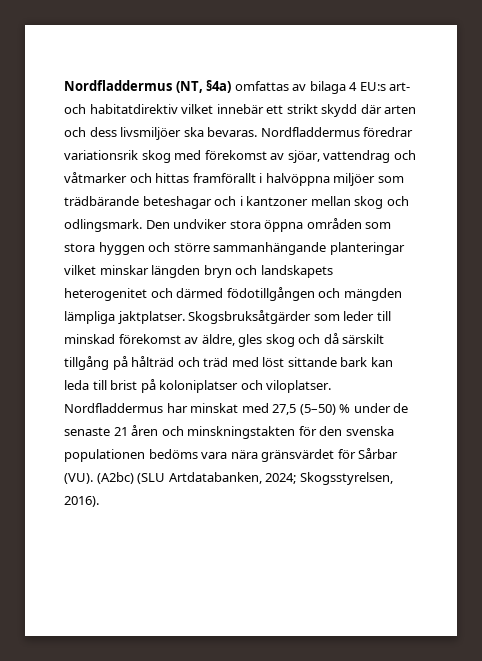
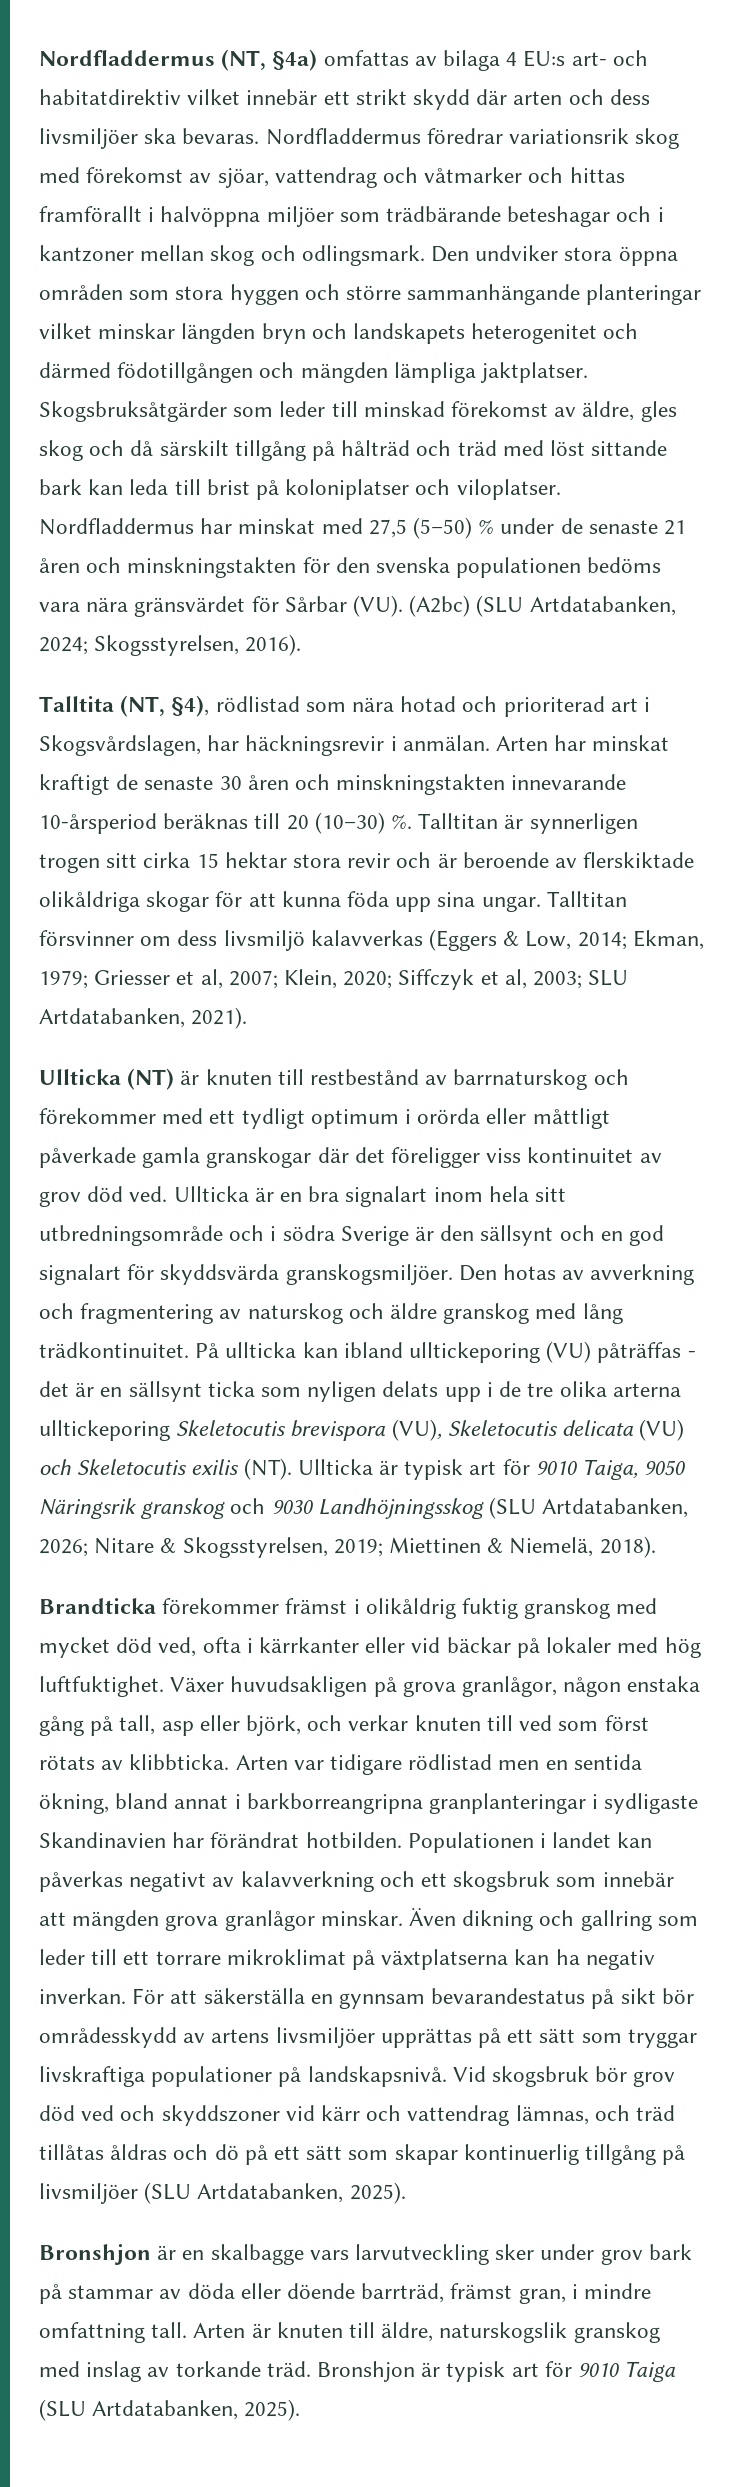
(99, 501) none -> [39,695,651,717] [39,735,670,756] [39,774,627,795] [39,812,638,834] [39,852,695,873] [39,891,627,912] [39,929,704,951] [39,969,629,990] [39,1007,248,1029] [39,1068,629,1090] [39,1108,610,1129] [39,1147,662,1168] [39,1186,567,1207] [39,1225,665,1246] [39,1264,695,1285] [39,1303,623,1324] [39,1341,696,1363] [39,1381,681,1402] [39,1419,685,1441] [39,1458,686,1480] [39,1497,689,1519] [39,1536,656,1558] [39,1598,658,1619] [39,1637,701,1658] [39,1676,701,1697] [39,1715,649,1736] [39,1754,642,1775] [39,1793,699,1814] [39,1832,653,1853] [39,1871,674,1892] [39,1908,698,1931] [39,1949,655,1970] [39,1988,694,2009] [39,2027,697,2048] [39,2066,676,2087] [39,2105,676,2126] [39,2144,686,2165] [39,2182,406,2204] [39,2244,692,2265] [39,2283,652,2304] [39,2322,660,2343] [39,2361,676,2382] [39,2399,301,2421] // Talltita (NT, §4), rödlistad som nära hotad och prioriterad art i Skogsvårdslagen, har häckningsrevir i anmälan. Arten har minskat kraftigt de senaste 30 åren och minskningstakten innevarande 10-årsperiod beräknas till 20 (10–30) %. Talltitan är synnerligen trogen sitt cirka 15 hektar stora revir och är beroende av flerskiktade olikåldriga skogar för att kunna föda upp sina ungar. Talltitan försvinner om dess livsmiljö kalavverkas (Eggers & Low, 2014; Ekman, 1979; Griesser et al, 2007; Klein, 2020; Siffczyk et al, 2003; SLU Artdatabanken, 2021). // Ullticka (NT) är knuten till restbestånd av barrnaturskog och förekommer med ett tydligt optimum i orörda eller måttligt påverkade gamla granskogar där det föreligger viss kontinuitet av grov död ved. Ullticka är en bra signalart inom hela sitt utbredningsområde och i södra Sverige är den sällsynt och en god signalart för skyddsvärda granskogsmiljöer. Den hotas av avverkning och fragmentering av naturskog och äldre granskog med lång trädkontinuitet. På ullticka kan ibland ulltickeporing (VU) påträffas - det är en sällsynt ticka som nyligen delats upp i de tre olika arterna ulltickeporing Skeletocutis brevispora (VU), Skeletocutis delicata (VU) och Skeletocutis exilis (NT). Ullticka är typisk art för 9010 Taiga, 9050 Näringsrik granskog och 9030 Landhöjningsskog (SLU Artdatabanken, 2026; Nitare & Skogsstyrelsen, 2019; Miettinen & Niemelä, 2018). // Brandticka förekommer främst i olikåldrig fuktig granskog med mycket död ved, ofta i kärrkanter eller vid bäckar på lokaler med hög luftfuktighet. Växer huvudsakligen på grova granlågor, någon enstaka gång på tall, asp eller björk, och verkar knuten till ved som först rötats av klibbticka. Arten var tidigare rödlistad men en sentida ökning, bland annat i barkborreangripna granplanteringar i sydligaste Skandinavien har förändrat hotbilden. Populationen i landet kan påverkas negativt av kalavverkning och ett skogsbruk som innebär att mängden grova granlågor minskar. Även dikning och gallring som leder till ett torrare mikroklimat på växtplatserna kan ha negativ inverkan. För att säkerställa en gynnsam bevarandestatus på sikt bör områdesskydd av artens livsmiljöer upprättas på ett sätt som tryggar livskraftiga populationer på landskapsnivå. Vid skogsbruk bör grov död ved och skyddszoner vid kärr och vattendrag lämnas, och träd tillåtas åldras och dö på ett sätt som skapar kontinuerlig tillgång på livsmiljöer (SLU Artdatabanken, 2025). // Bronshjon är en skalbagge vars larvutveckling sker under grov bark på stammar av döda eller döende barrträd, främst gran, i mindre omfattning tall. Arten är knuten till äldre, naturskogslik granskog med inslag av torkande träd. Bronshjon är typisk art för 9010 Taiga (SLU Artdatabanken, 2025).

